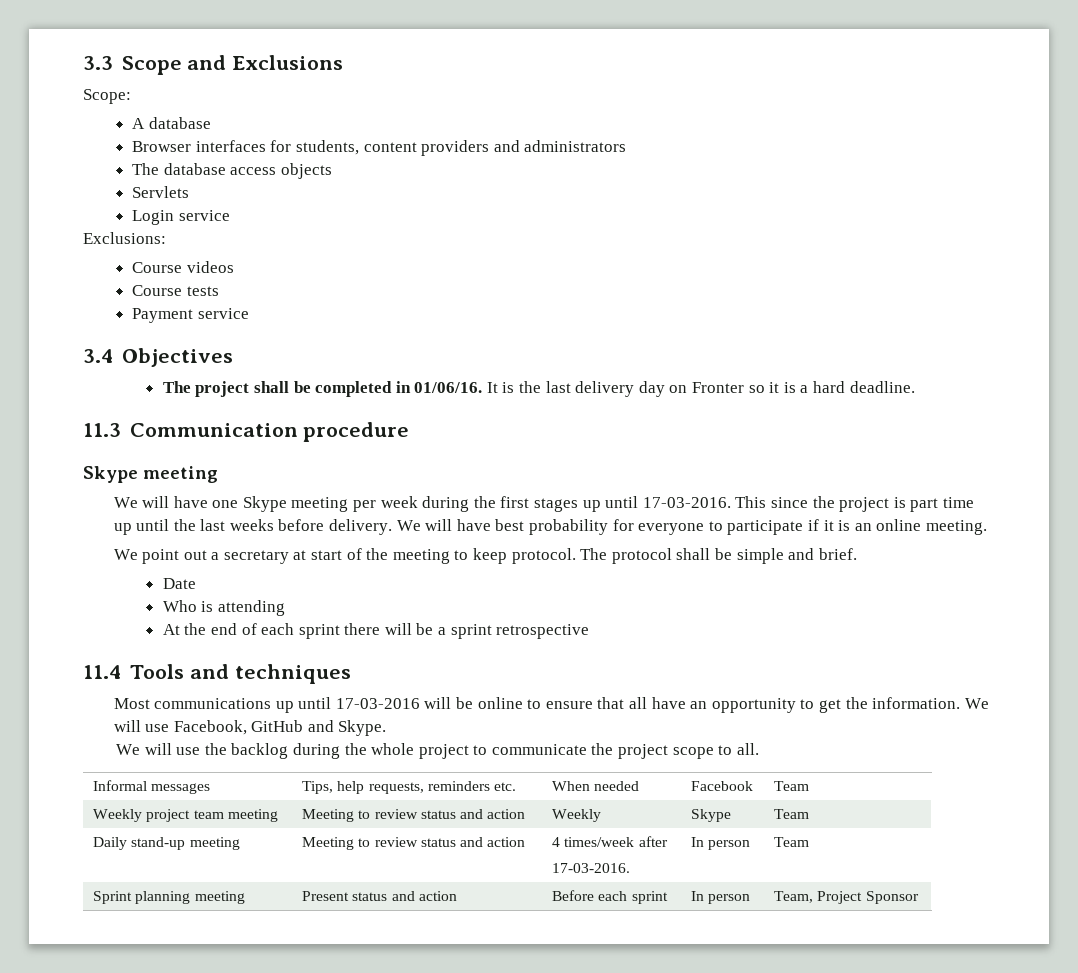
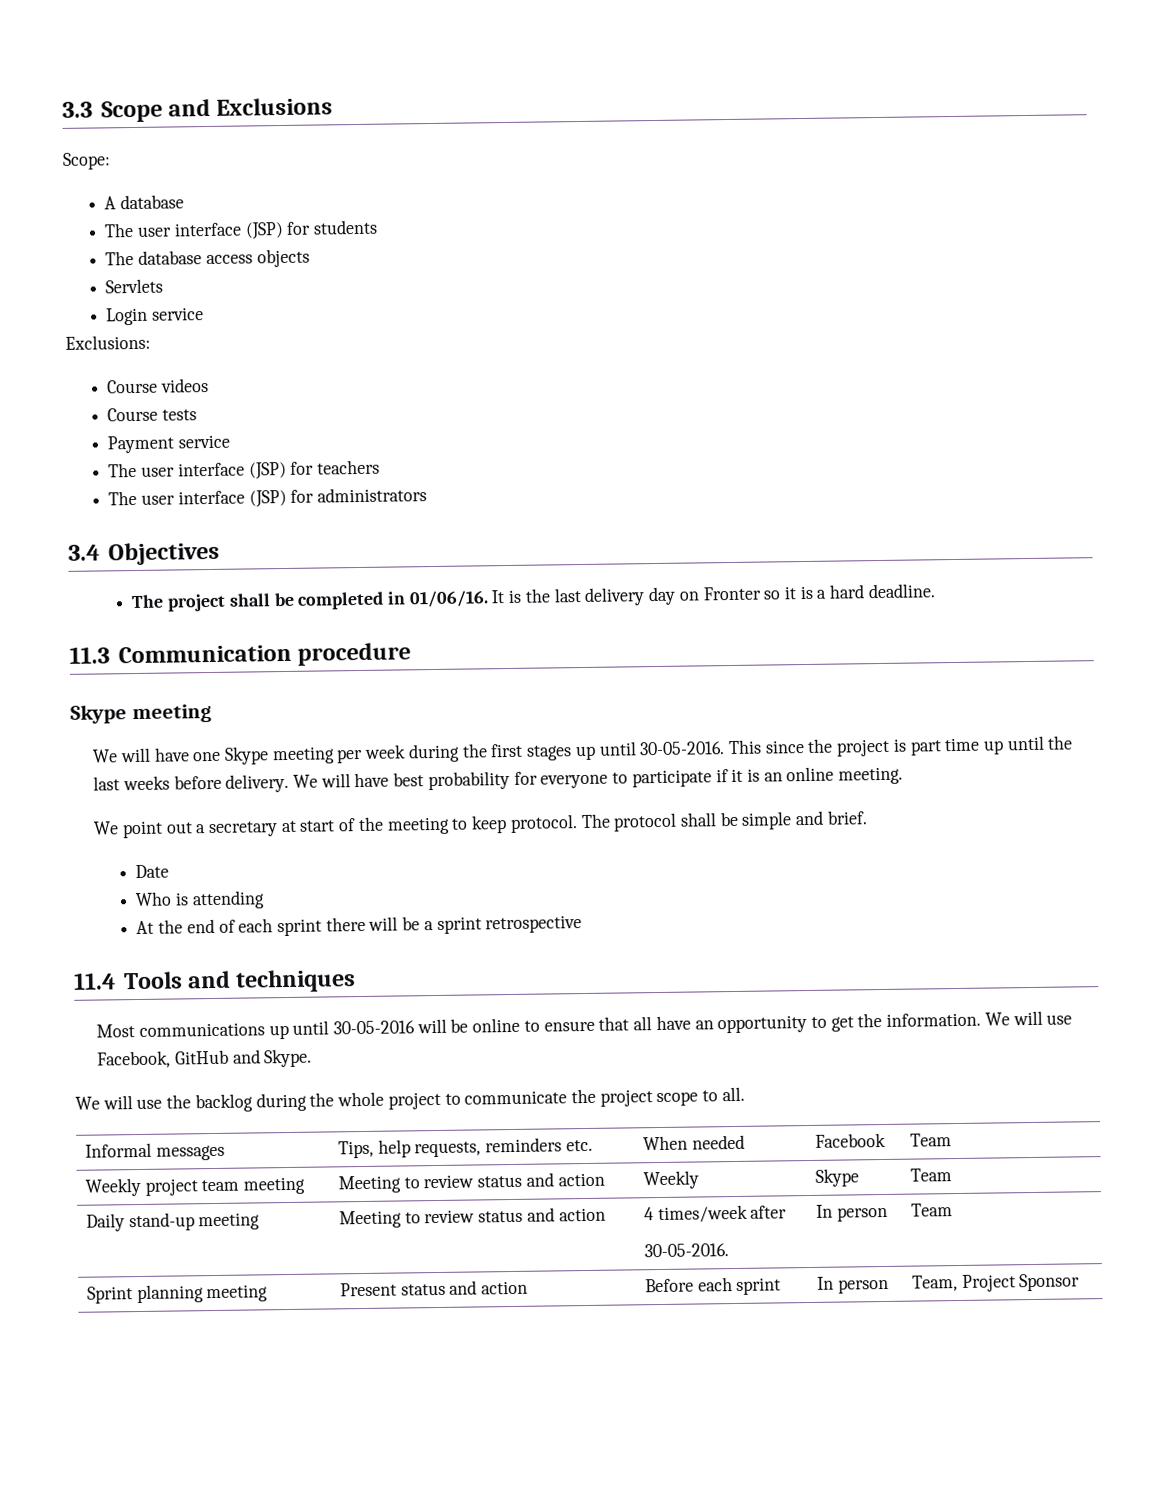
[132,140,627,156] Browser interfaces for students, content providers and administrators -> [104,219,378,240] The user interface (JSP) for students
(249, 313) none -> [108,459,380,480] [108,487,427,508] // The user interface (JSP) for teachers // The user interface (JSP) for administrators
[642,497,731,508] 17-03-2016. -> [639,741,726,756] 30-05-2016.
[335,698,420,709] 17-03-2016 -> [332,1020,415,1035] 30-05-2016
[552,863,631,873] 17-03-2016. -> [644,1243,730,1258] 30-05-2016.

